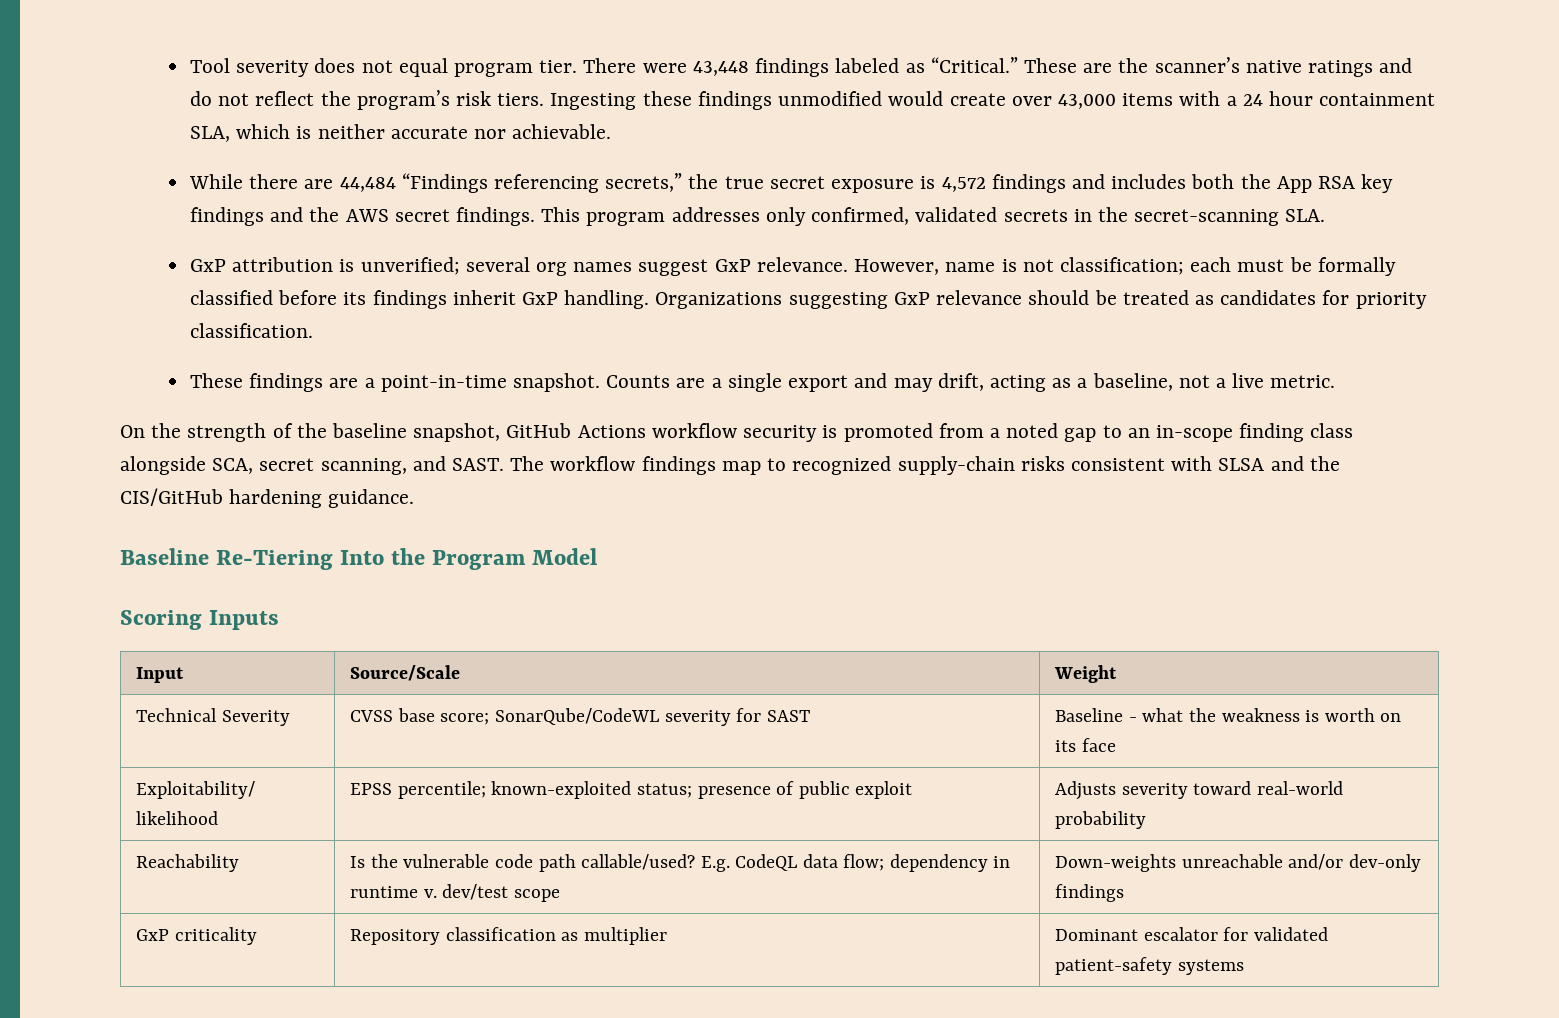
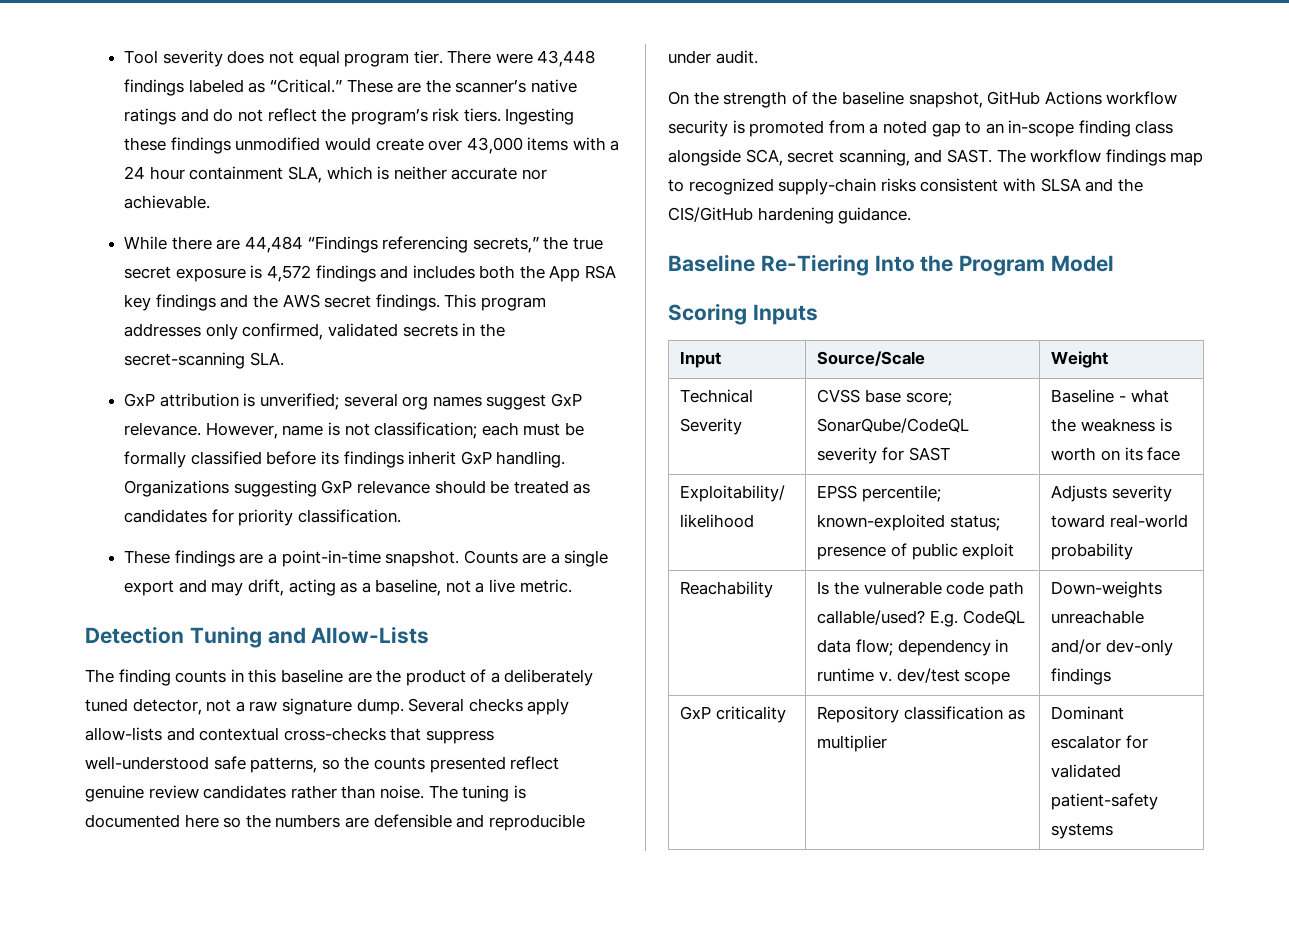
(1336, 381) none -> [85,626,430,648] [85,669,594,686] [85,698,570,715] [85,727,494,744] [85,756,560,773] [85,785,526,802] [85,814,585,831] [668,50,758,64] // Detection Tuning and Allow-Lists // The finding counts in this baseline are the product of a deliberately tuned detector, not a raw signature dump. Several checks apply allow-lists and contextual cross-checks that suppress well-understood safe patterns, so the counts presented reflect genuine review candidates rather than noise. The tuning is documented here so the numbers are defensible and reproducible under audit.
[495,708,660,725] SonarQube/CodeWL -> [817,418,970,433] SonarQube/CodeQL

